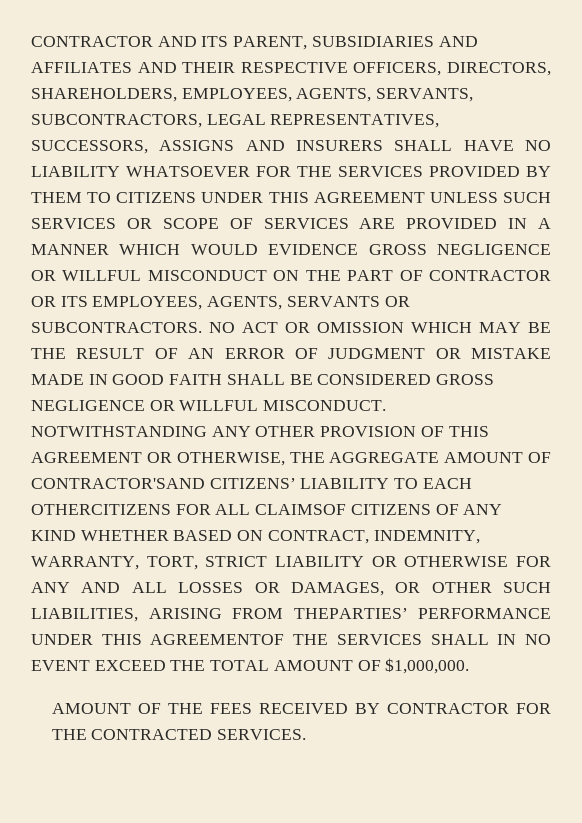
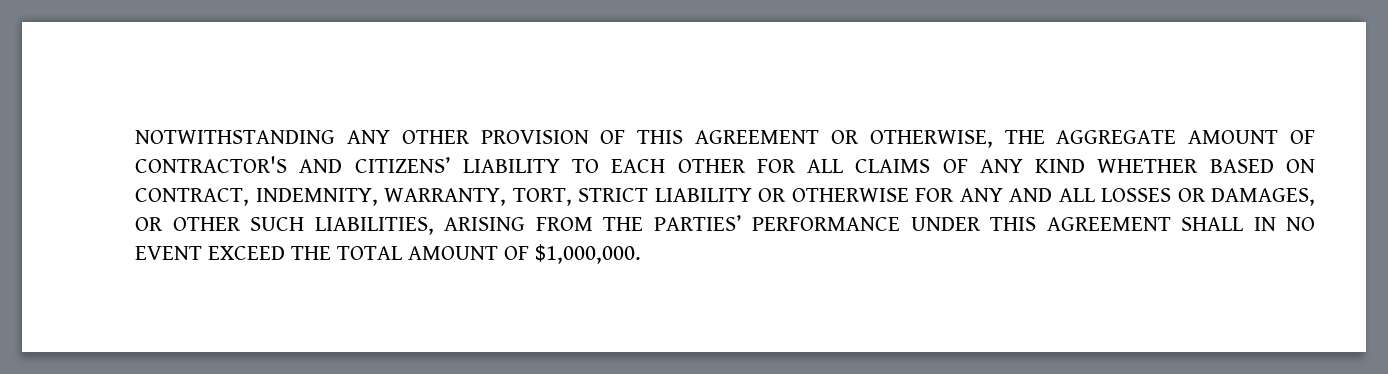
[31,36,478,50] [31,62,551,76] [31,88,474,102] [31,114,440,128] [31,140,551,154] [31,166,551,177] [31,192,552,203] [31,218,551,229] [31,244,551,255] [31,270,551,281] [31,296,410,310] [31,322,551,333] [31,348,551,359] [31,374,495,385] [31,400,387,411] CONTRACTOR AND ITS PARENT, SUBSIDIARIES AND AFFILIATES AND THEIR RESPECTIVE OFFICERS, DIRECTORS, SHAREHOLDERS, EMPLOYEES, AGENTS, SERVANTS, SUBCONTRACTORS, LEGAL REPRESENTATIVES, SUCCESSORS, ASSIGNS AND INSURERS SHALL HAVE NO LIABILITY WHATSOEVER FOR THE SERVICES PROVIDED BY THEM TO CITIZENS UNDER THIS AGREEMENT UNLESS SUCH SERVICES OR SCOPE OF SERVICES ARE PROVIDED IN A MANNER WHICH WOULD EVIDENCE GROSS NEGLIGENCE OR WILLFUL MISCONDUCT ON THE PART OF CONTRACTOR OR ITS EMPLOYEES, AGENTS, SERVANTS OR SUBCONTRACTORS. NO ACT OR OMISSION WHICH MAY BE THE RESULT OF AN ERROR OF JUDGMENT OR MISTAKE MADE IN GOOD FAITH SHALL BE CONSIDERED GROSS NEGLIGENCE OR WILLFUL MISCONDUCT. -> (135, 137) none
[31,478,205,489] CONTRACTOR'SAND -> [135,156,343,173] CONTRACTOR'S AND
[31,504,171,515] OTHERCITIZENS -> [677,159,746,173] OTHER
[255,504,431,515] CLAIMSOF CITIZENS -> [855,159,931,173] CLAIMS
[293,608,408,619] THEPARTIES’ -> [603,215,742,231] THE PARTIES’
[150,634,422,645] AGREEMENTOF THE SERVICES -> [1046,217,1171,231] AGREEMENT
[51,703,551,714] [51,729,306,740] // AMOUNT OF THE FEES RECEIVED BY CONTRACTOR FOR THE CONTRACTED SERVICES. -> (642, 254) none

